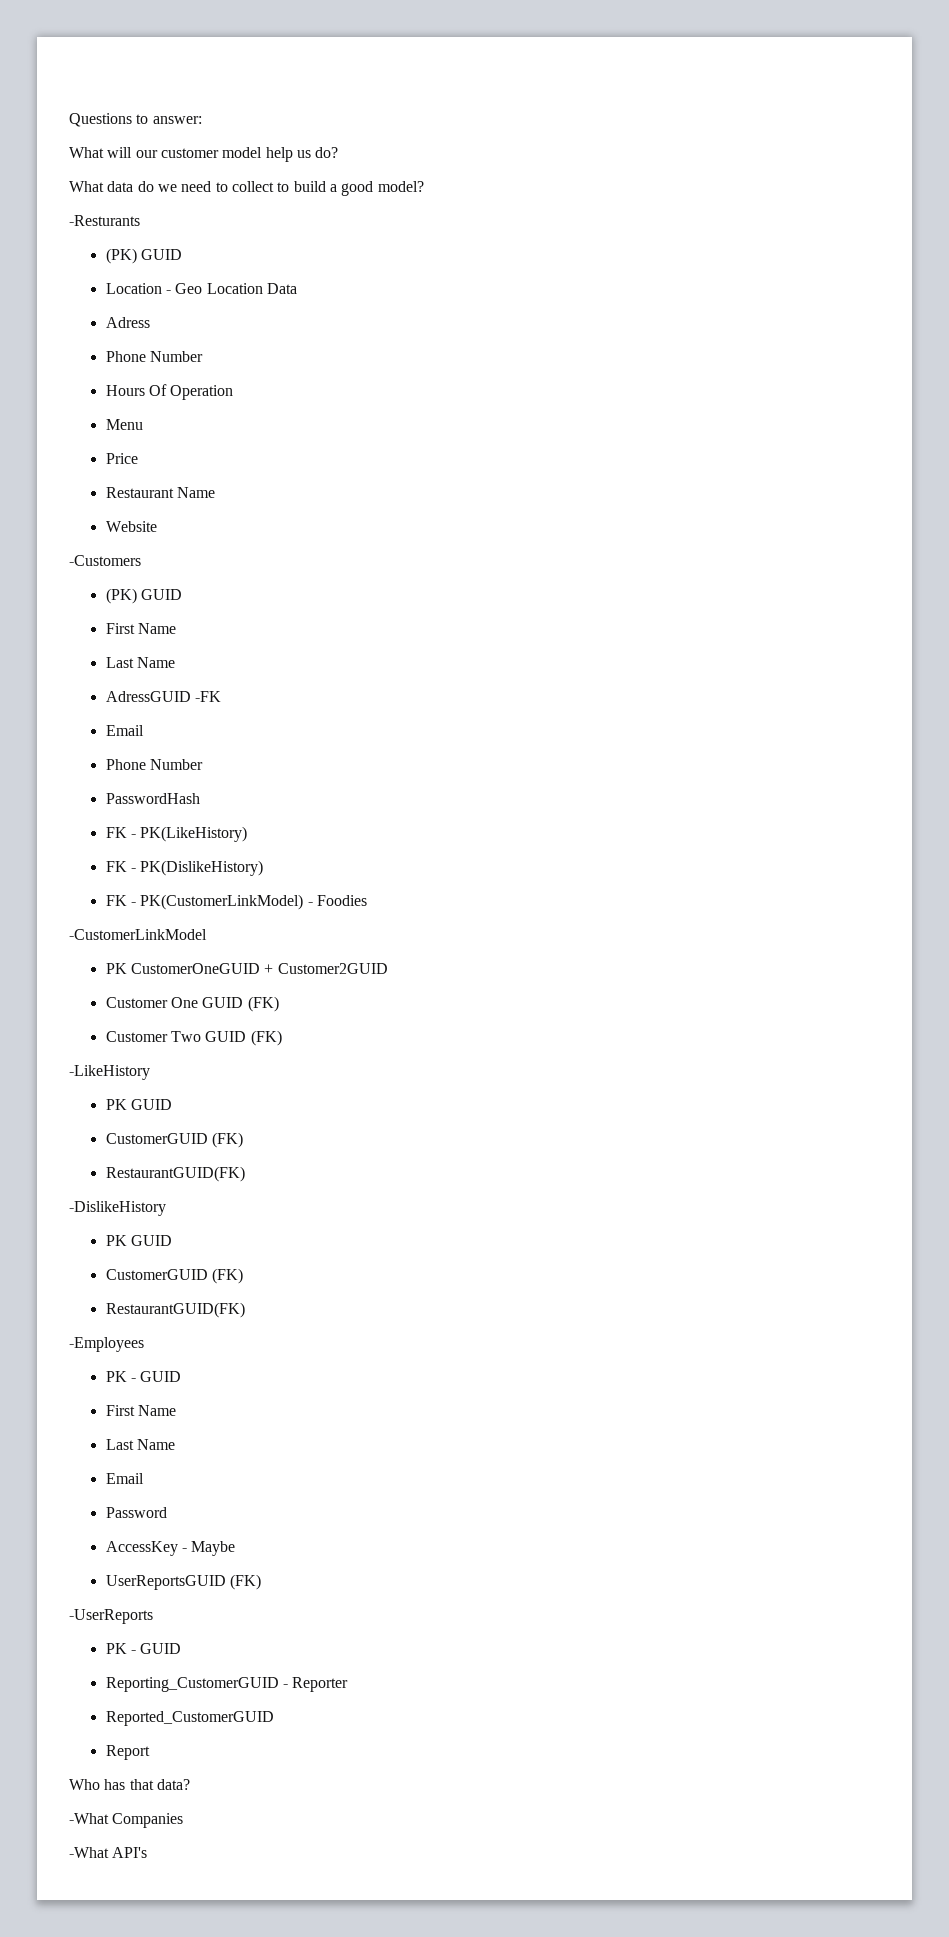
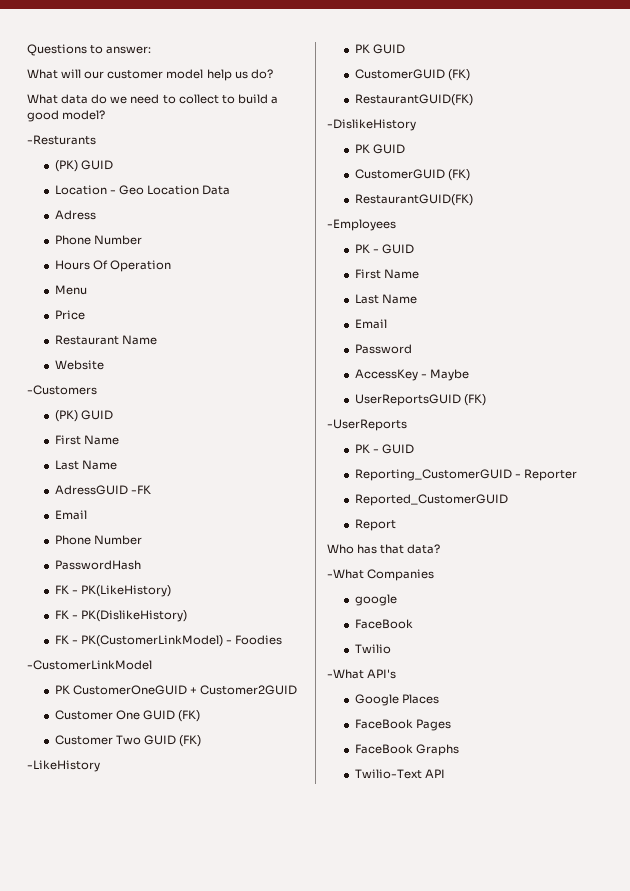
(184, 1820) none -> [354,594,397,606] [354,619,413,629] [354,644,391,654] // google // FaceBook // Twilio
(148, 1852) none -> [354,694,439,706] [354,719,451,731] [354,744,459,756] [354,769,445,779] // Google Places // FaceBook Pages // FaceBook Graphs // Twilio-Text API

